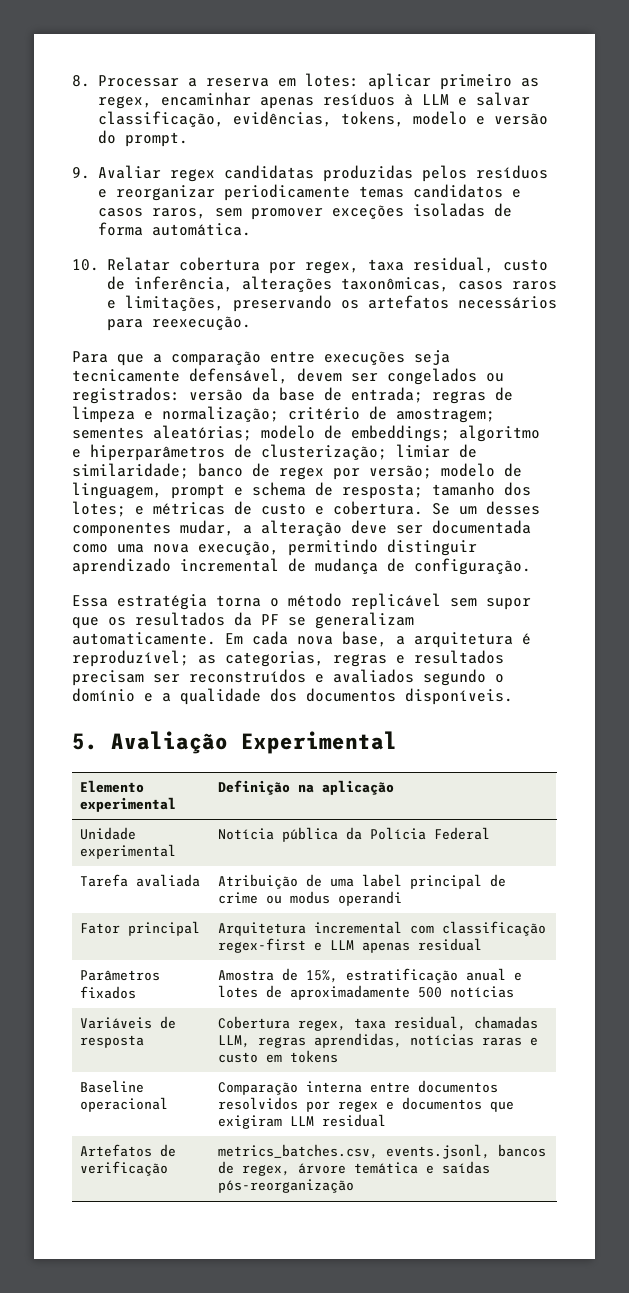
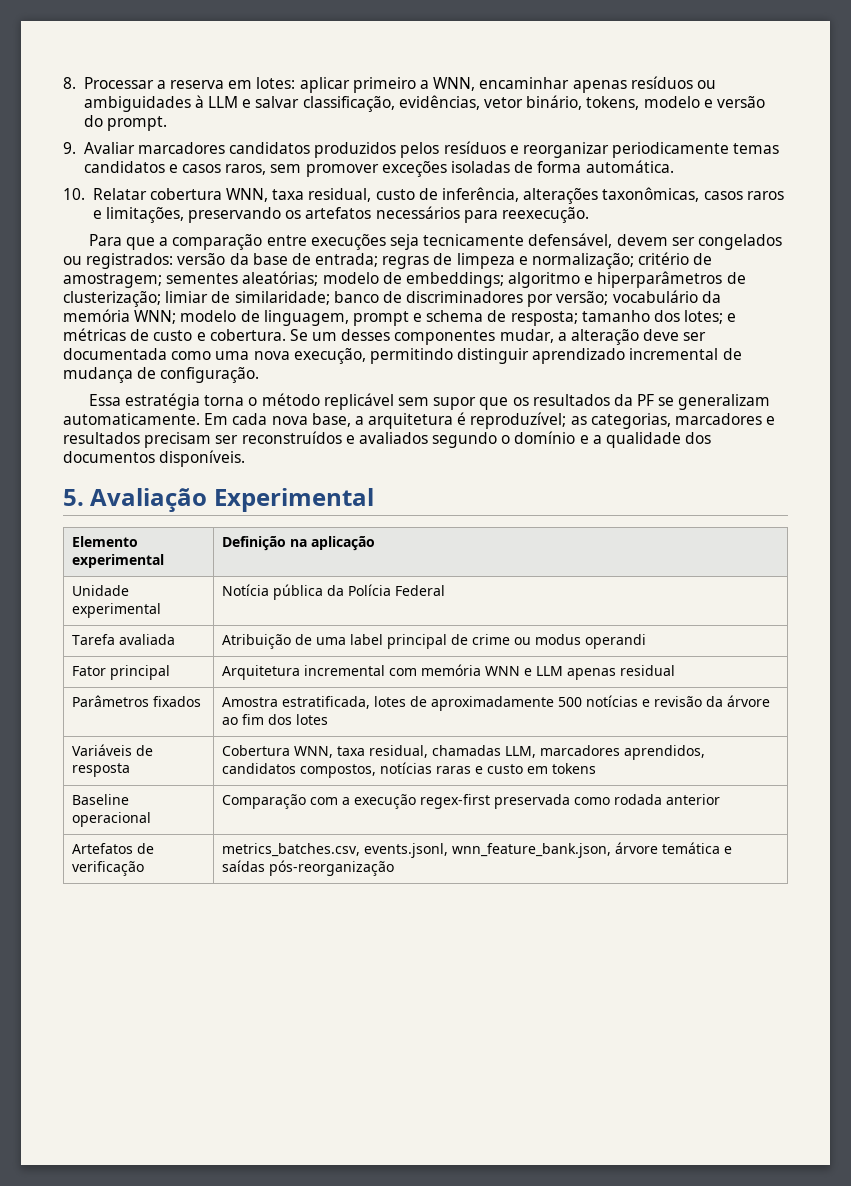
[520,78,539,87] [97,96,152,109] as regex, -> [420,77,476,91] a WNN,
(395, 99) none -> [696,80,716,89] [83,96,191,112] ou ambiguidades
(332, 119) none -> [484,95,583,110] vetor binário,
[169,165,413,182] regex candidatas produzidas -> [137,142,397,158] marcadores candidatos produzidos
[268,261,359,274] por regex, -> [226,188,269,202] WNN,
[279,467,324,480] regex -> [406,291,524,303] discriminadores
(432, 472) none -> [612,290,721,303] [63,309,177,324] vocabulário da memória WNN;
[333,654,387,667] regras -> [675,413,763,425] marcadores
[441,921,546,936] [217,938,306,953] classificação regex-first -> [421,664,521,676] memória WNN
[281,968,522,983] de 15%, estratificação anual e -> [282,696,371,709] estratificada,
(514, 992) none -> [642,695,771,707] [222,714,329,725] e revisão da árvore ao fim dos lotes
[297,1020,346,1031] regex, -> [294,746,334,758] WNN,
[257,1033,402,1048] regras aprendidas, -> [540,745,706,760] [222,763,377,778] marcadores aprendidos, candidatos compostos,
[305,1080,498,1093] [217,1097,514,1112] [217,1114,386,1129] interna entre documentos resolvidos por regex e documentos que exigiram LLM residual -> [310,794,721,809] com a execução regex-first preservada como rodada anterior
[497,1144,546,1157] [217,1161,290,1176] bancos de regex, -> [452,843,612,858] wnn_feature_bank.json,

